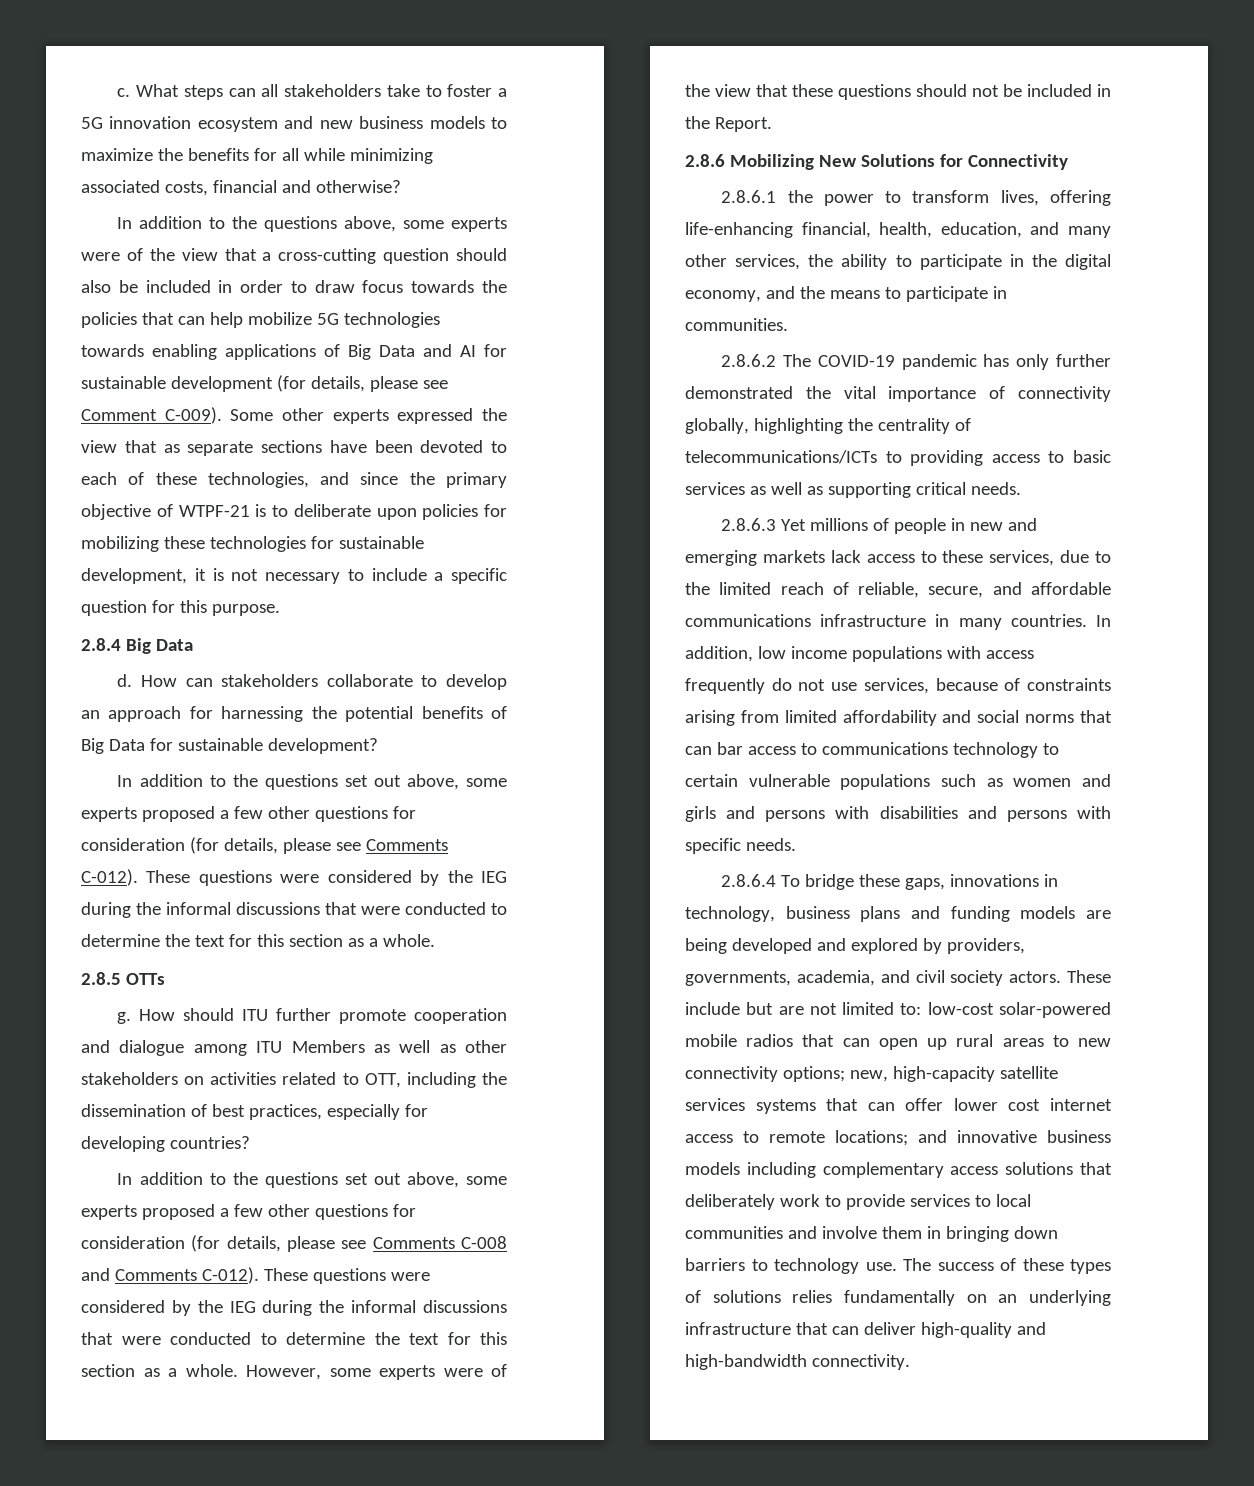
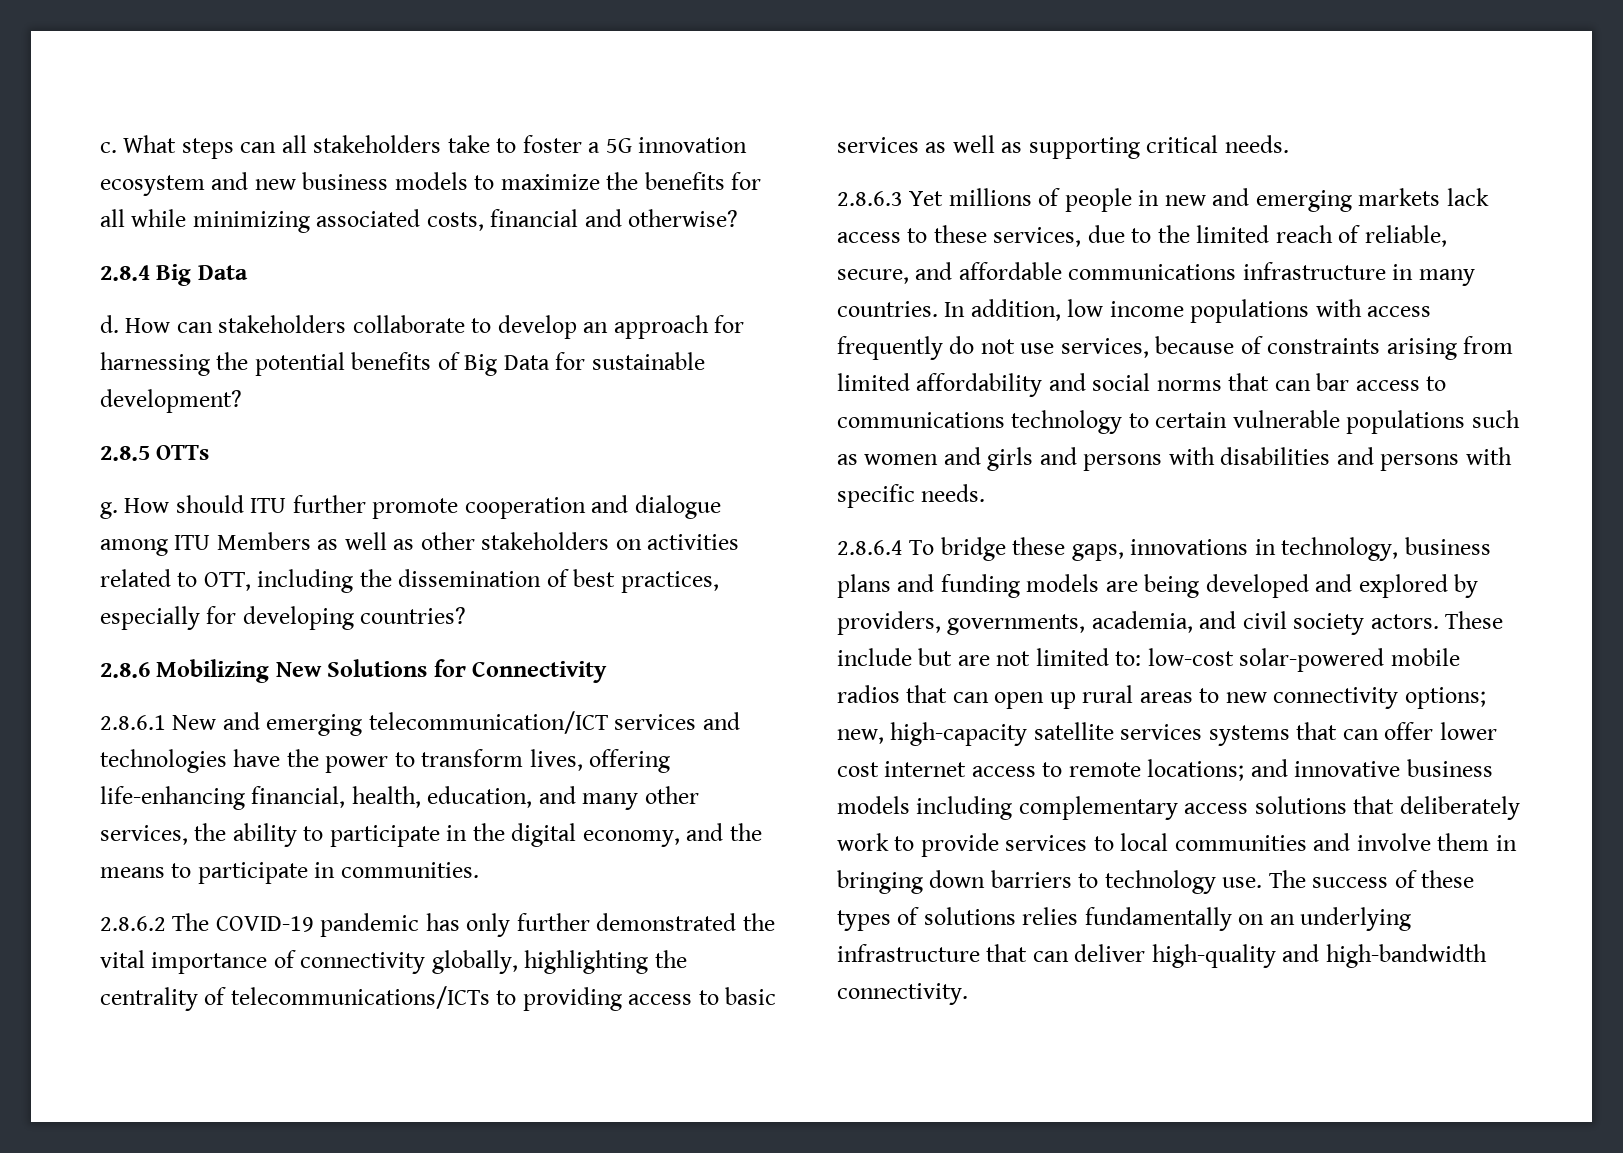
[117,216,507,232] [81,248,507,264] [81,280,507,293] [81,312,440,328] [81,344,507,360] [81,375,448,392] [81,407,508,424] [81,440,507,456] [81,472,507,488] [81,504,507,520] [81,536,424,552] [81,568,507,584] [81,600,280,616] // In addition to the questions above, some experts were of the view that a cross-cutting question should also be included in order to draw focus towards the policies that can help mobilize 5G technologies towards enabling applications of Big Data and AI for sustainable development (for details, please see Comment C-009). Some other experts expressed the view that as separate sections have been devoted to each of these technologies, and since the primary objective of WTPF-21 is to deliberate upon policies for mobilizing these technologies for sustainable development, it is not necessary to include a specific question for this purpose. -> (739, 218) none
[117,774,507,790] [81,806,416,822] [81,837,448,854] [81,869,507,886] [81,902,507,918] [81,934,435,947] // In addition to the questions set out above, some experts proposed a few other questions for consideration (for details, please see Comments C-012). These questions were considered by the IEG during the informal discussions that were conducted to determine the text for this section as a whole. -> (242, 401) none
[117,1172,507,1188] [81,1204,416,1220] [81,1235,507,1252] [81,1267,430,1284] [81,1300,507,1316] [81,1332,507,1345] [81,1364,507,1380] [685,84,1111,100] [685,116,772,132] // In addition to the questions set out above, some experts proposed a few other questions for consideration (for details, please see Comments C-008 and Comments C-012). These questions were considered by the IEG during the informal discussions that were conducted to determine the text for this section as a whole. However, some experts were of the view that these questions should not be included in the Report. -> (467, 615) none
(777, 196) none -> [172,711,740,736] [100,749,281,773] New and emerging telecommunication/ICT services and technologies have

